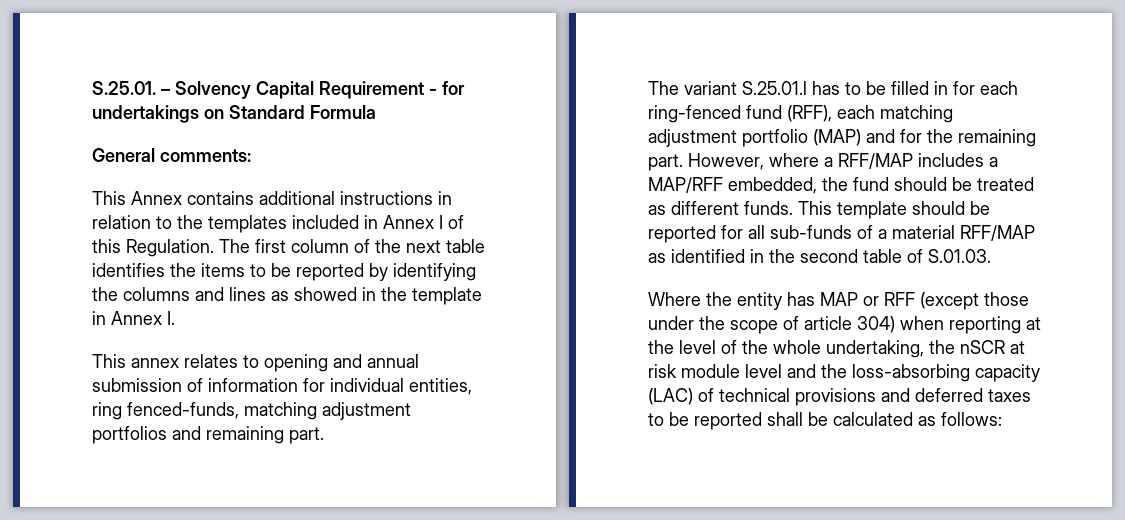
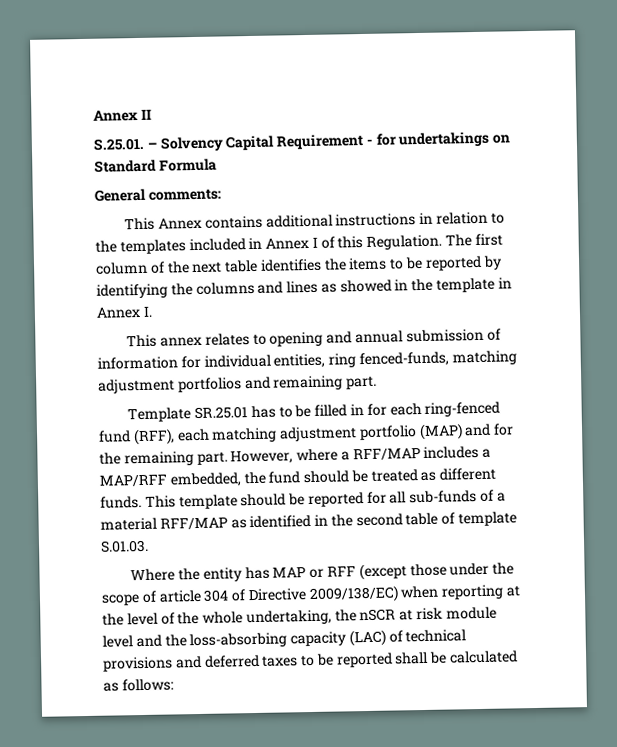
(92, 88) none -> [93,109,152,122] Annex II //
[648,81,807,95] The variant S.25.01.l -> [127,406,249,423] Template SR.25.01
(923, 256) none -> [458,511,518,527] template
[857,316,895,333] 304) -> [203,585,399,604] 304 of Directive 2009/138/EC)

